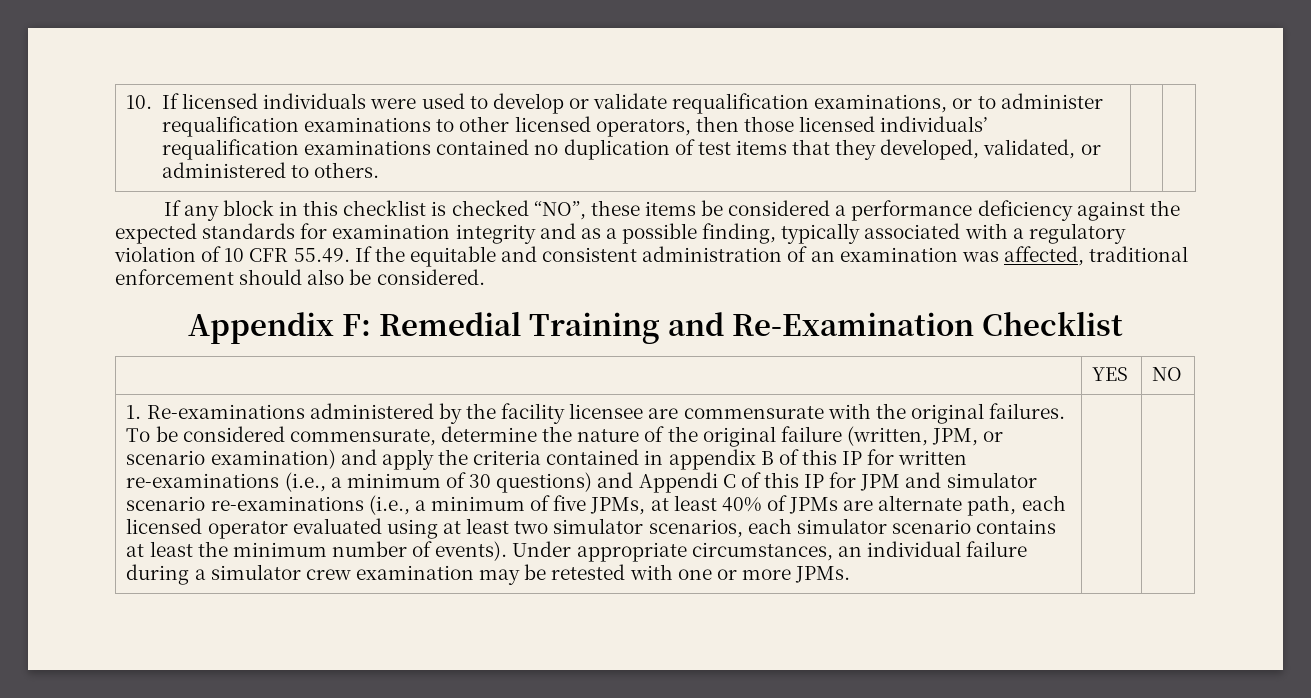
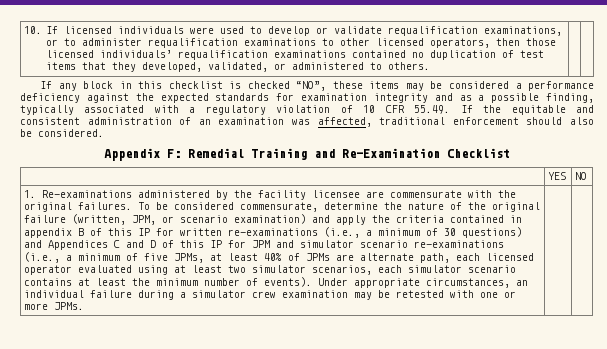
(696, 208) none -> [405,83,424,91] may
[638,472,736,493] Appendi C -> [48,240,157,250] Appendices C and D

